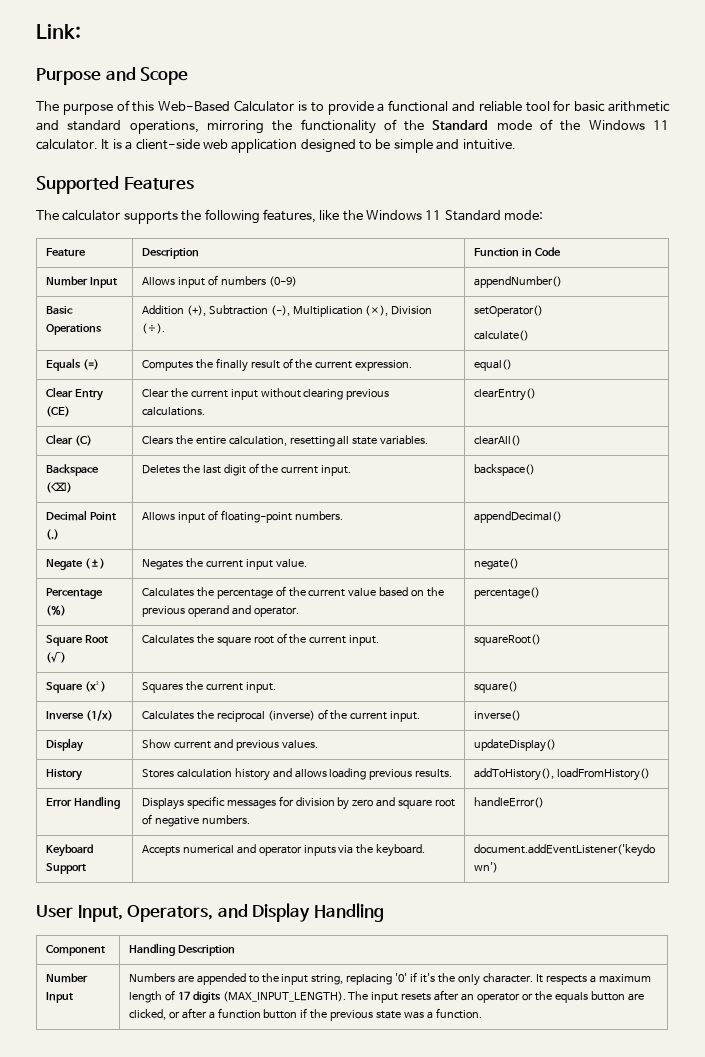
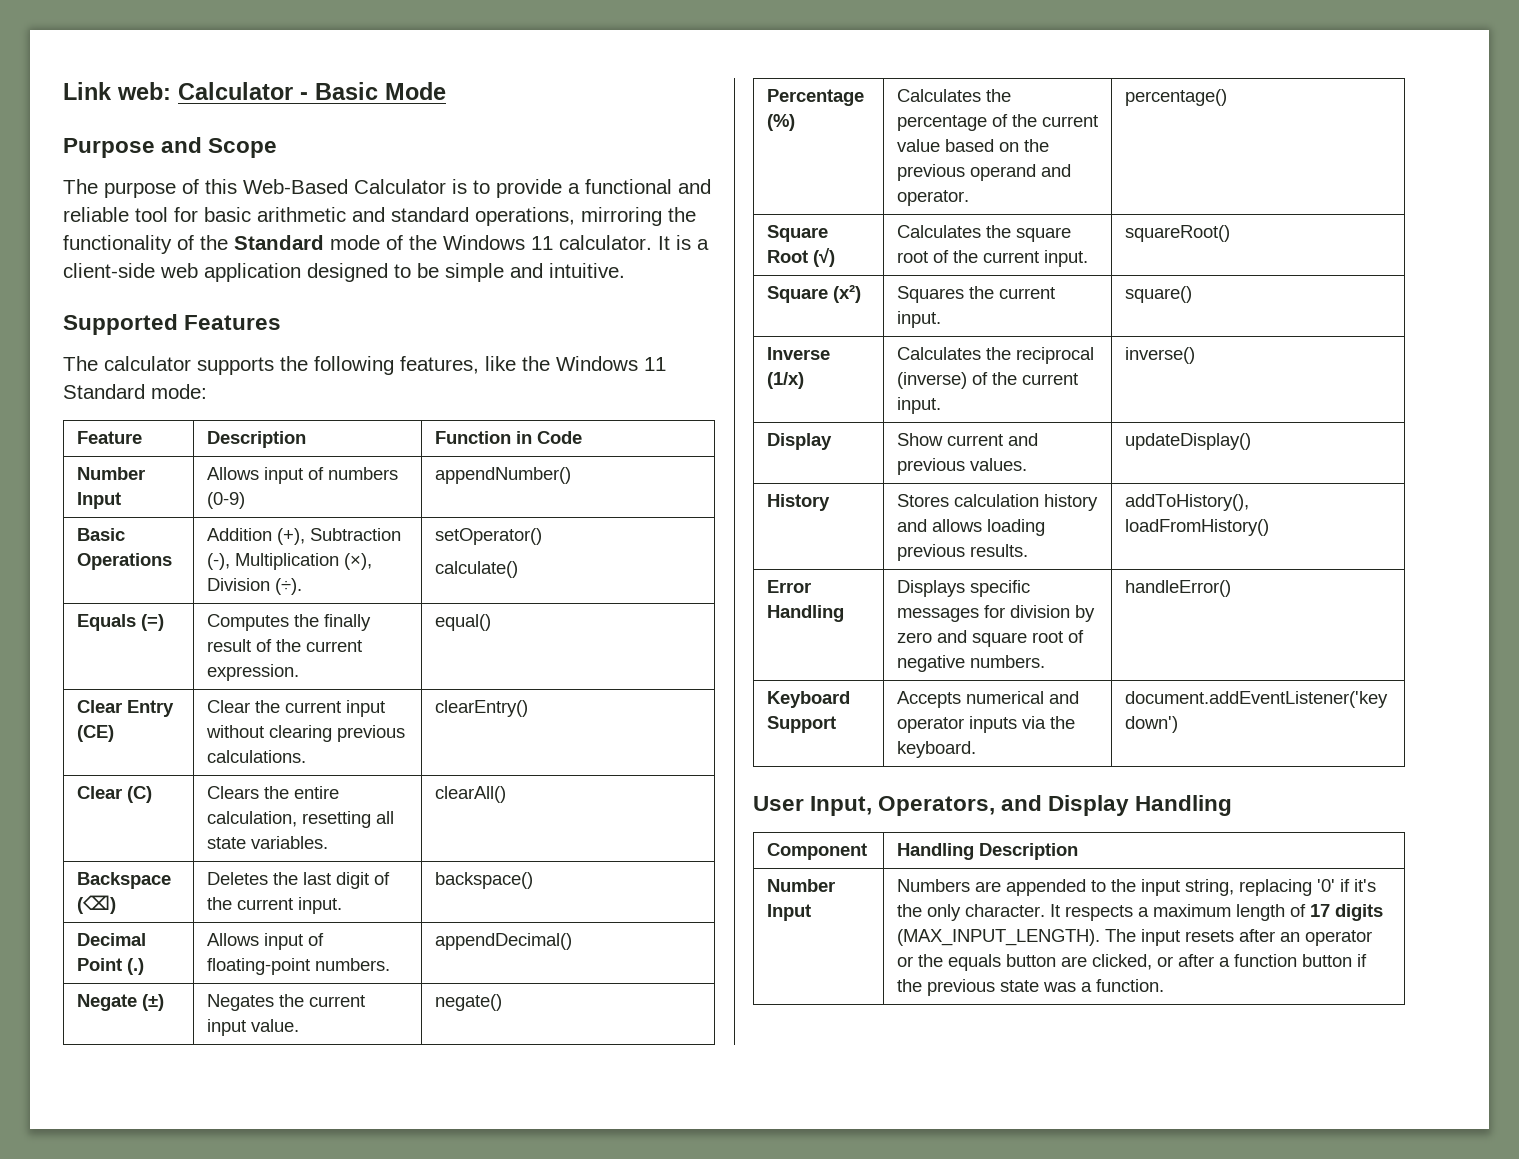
[36,24,81,39] Link: -> [63,82,446,100] Link web: Calculator - Basic Mode

